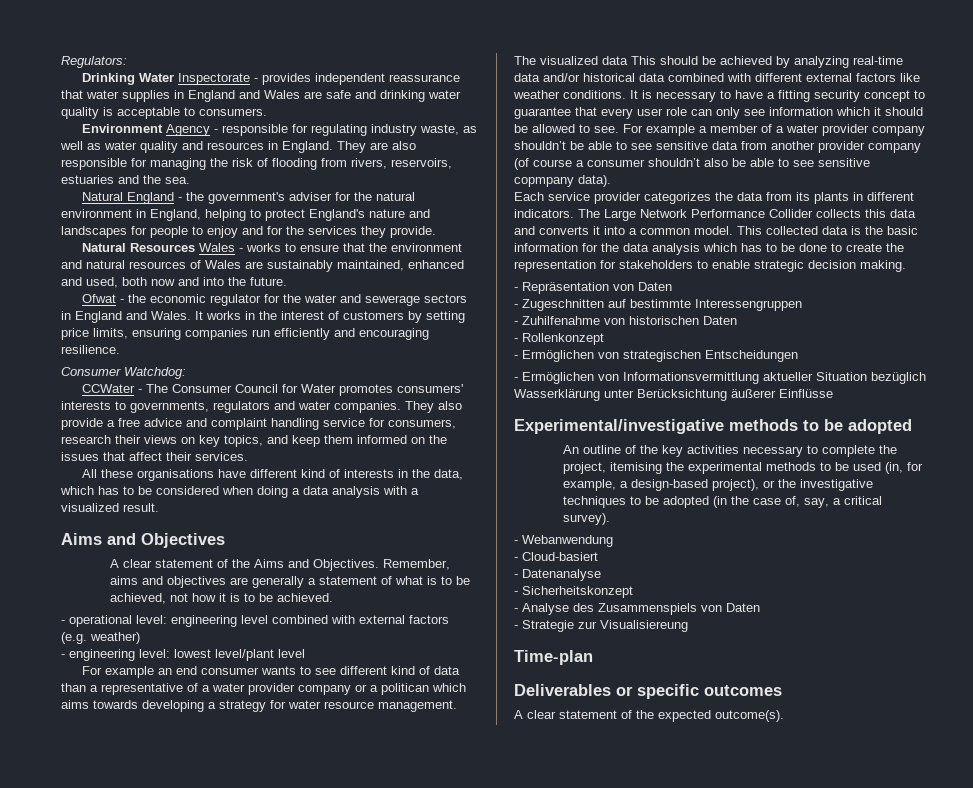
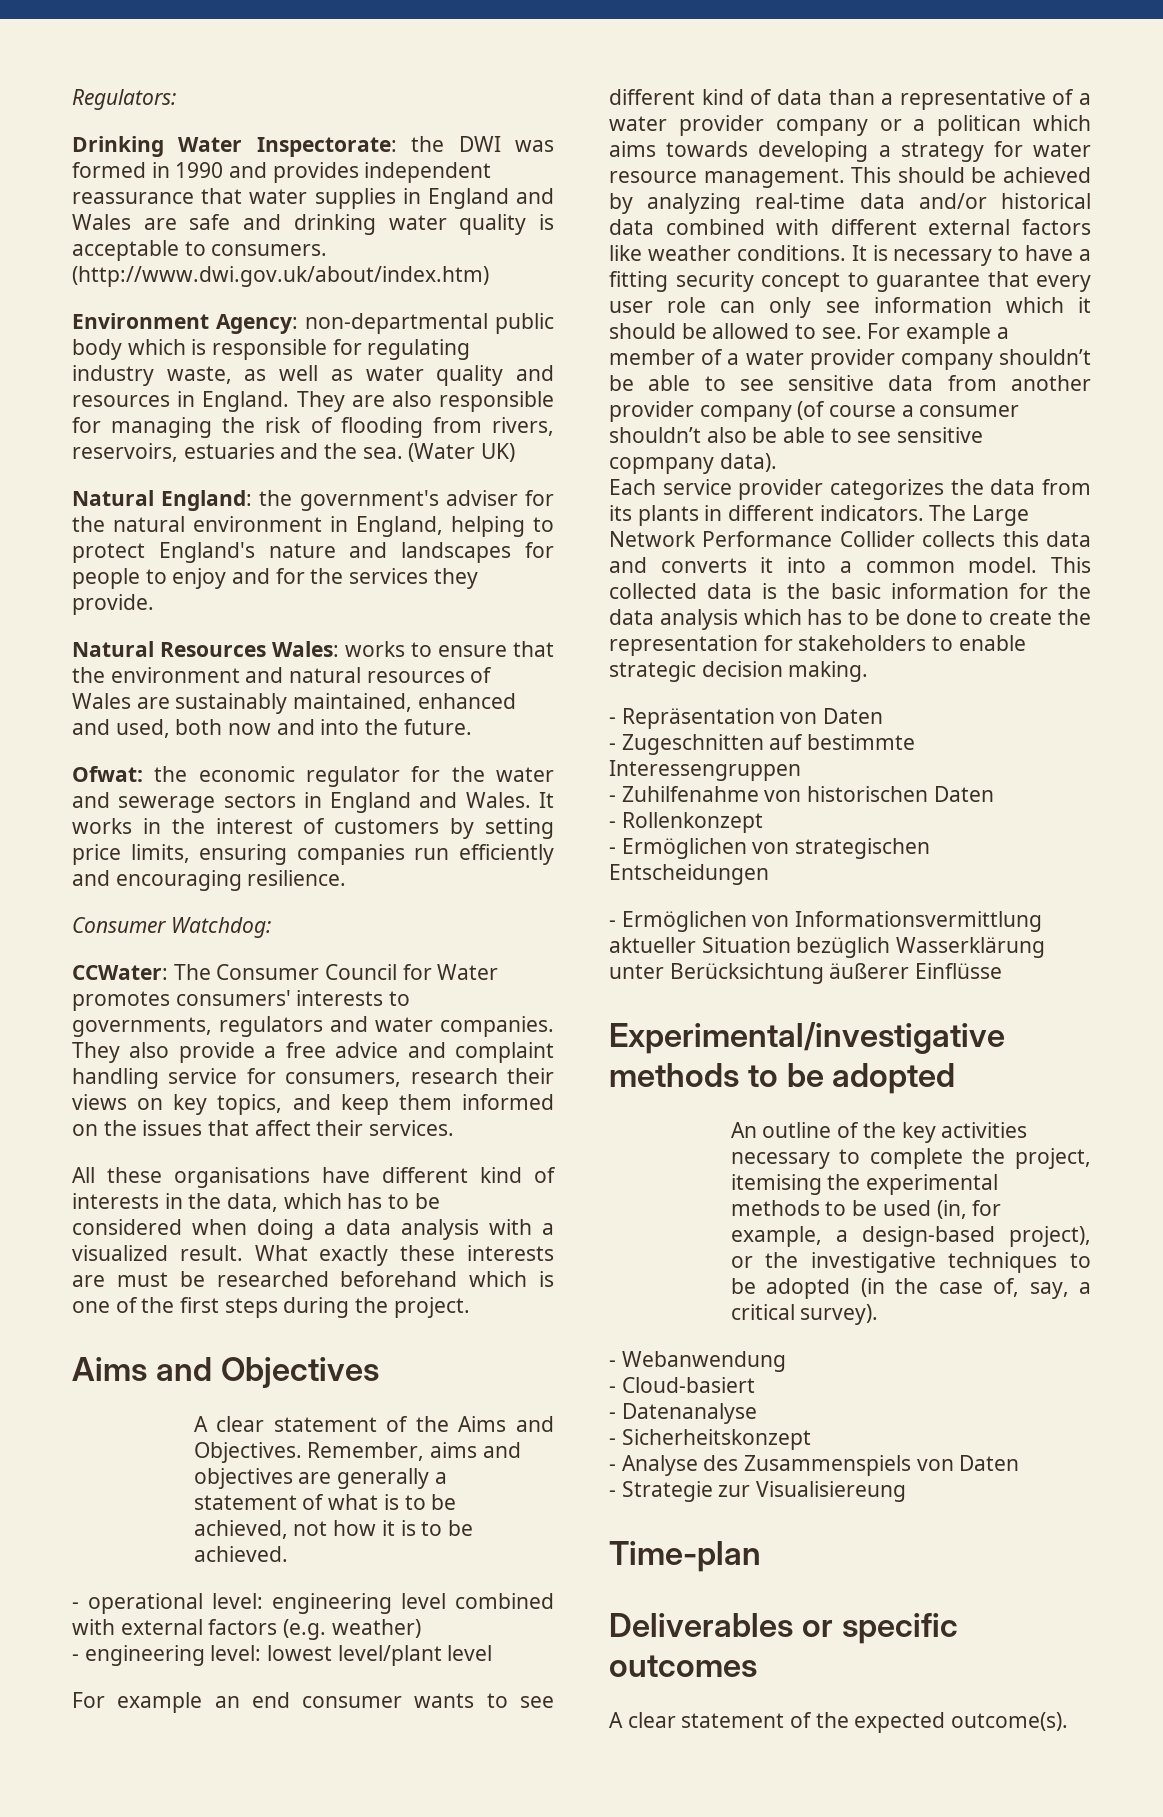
[177,73,258,85] Inspectorate - -> [256,136,554,157] [72,162,268,178] Inspectorate: the DWI was formed in 1990 and
(267, 112) none -> [72,266,489,287] (http://www.dwi.gov.uk/about/index.htm)
[165,124,218,136] Agency - -> [216,313,554,334] [72,339,207,360] Agency: non-departmental public body which is
[81,192,182,204] // Natural England - -> [408,443,516,462] [72,490,253,511] (Water UK) // Natural England:
[198,243,243,252] Wales - -> [272,641,339,657] Wales:
[81,294,124,303] Ofwat - -> [72,766,143,782] Ofwat:
[81,384,142,393] CCWater - -> [72,965,168,980] CCWater:
(159, 507) none -> [254,1245,554,1266] [72,1271,554,1287] [72,1297,470,1318] What exactly these interests are must be researched beforehand which is one of the first steps during the project.
[514,56,628,65] The visualized data -> (845, 178) none

